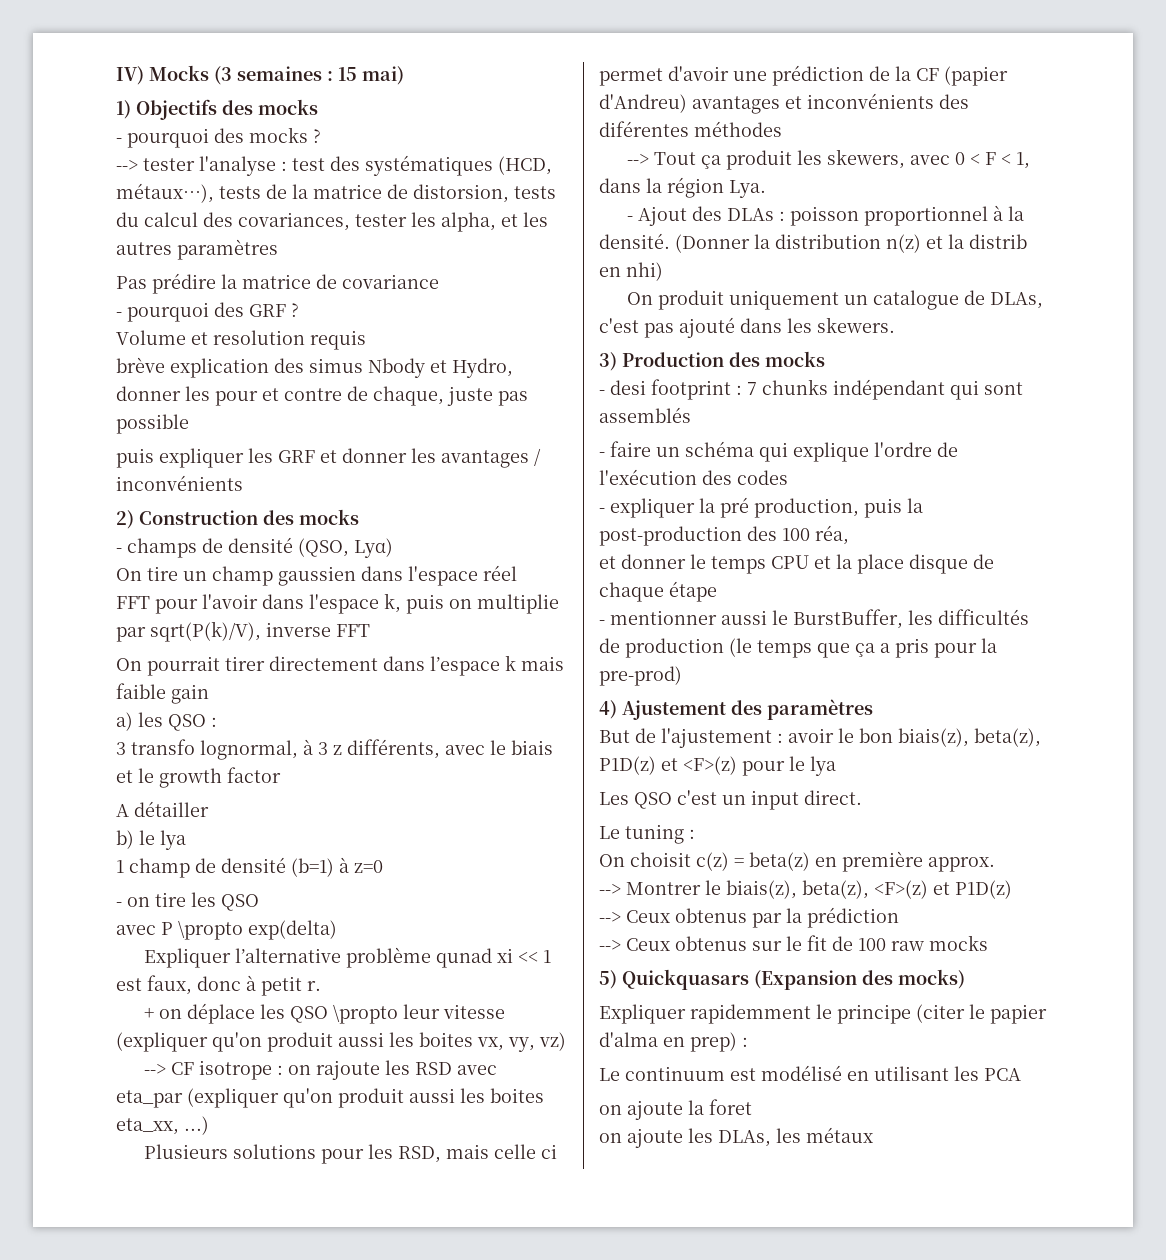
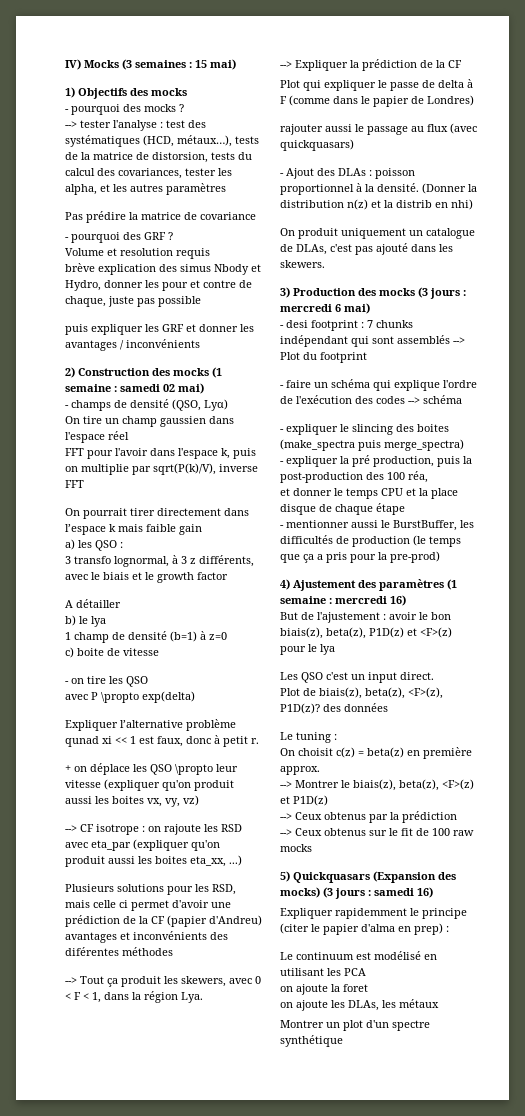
(359, 517) none -> [212,367,222,378] [65,383,204,394] (1 semaine : samedi 02 mai)
(383, 866) none -> [65,647,159,658] // c) boite de vitesse
(766, 189) none -> [280,59,462,71] [280,79,473,91] [280,95,474,107] [280,123,477,135] [280,139,354,151] // --> Expliquer la prédiction de la CF // Plot qui expliquer le passe de delta à F (comme dans le papier de Londres) // rajouter aussi le passage au flux (avec quickquasars)
(825, 359) none -> [418,287,466,299] [280,303,370,314] (3 jours : mercredi 6 mai)
(691, 415) none -> [453,337,465,344] [280,352,367,363] --> Plot du footprint
(788, 477) none -> [408,395,462,404] [280,424,449,435] [280,439,464,451] --> schéma // - expliquer le slincing des boites (make_spectra puis merge_spectra)
(873, 709) none -> [447,579,457,590] [280,595,406,606] (1 semaine : mercredi 16)
(862, 797) none -> [280,687,443,699] [280,703,388,714] // Plot de biais(z), beta(z), <F>(z), P1D(z)? des données
(965, 979) none -> [323,887,433,899] (3 jours : samedi 16)
(873, 1135) none -> [280,1020,430,1031] [280,1035,343,1047] // Montrer un plot d'un spectre synthétique

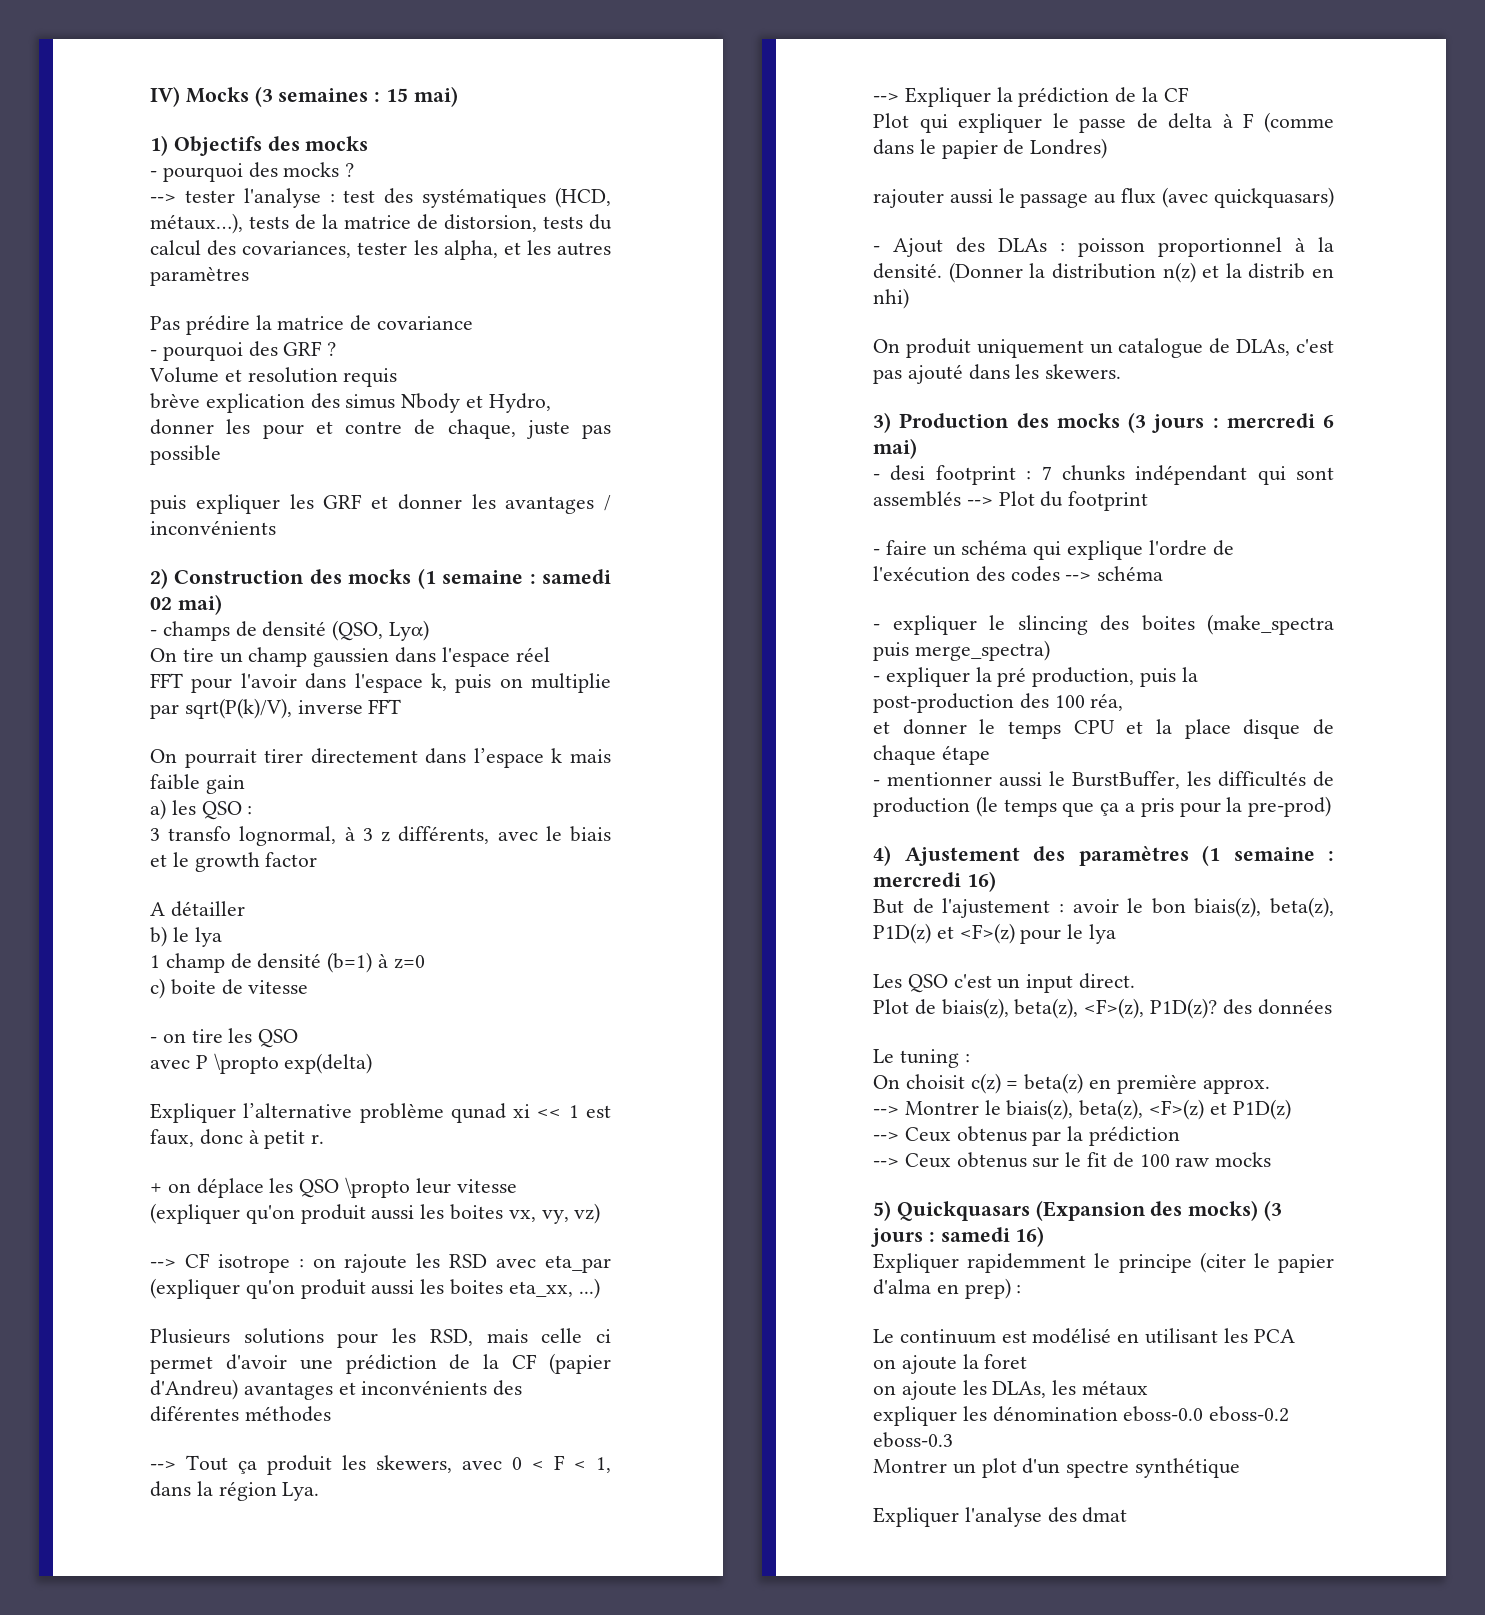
(439, 1003) none -> [873,1406,1290,1426] [873,1432,953,1448] // expliquer les dénomination eboss-0.0 eboss-0.2 eboss-0.3
(343, 1041) none -> [873,1507,1128,1527] // Expliquer l'analyse des dmat

